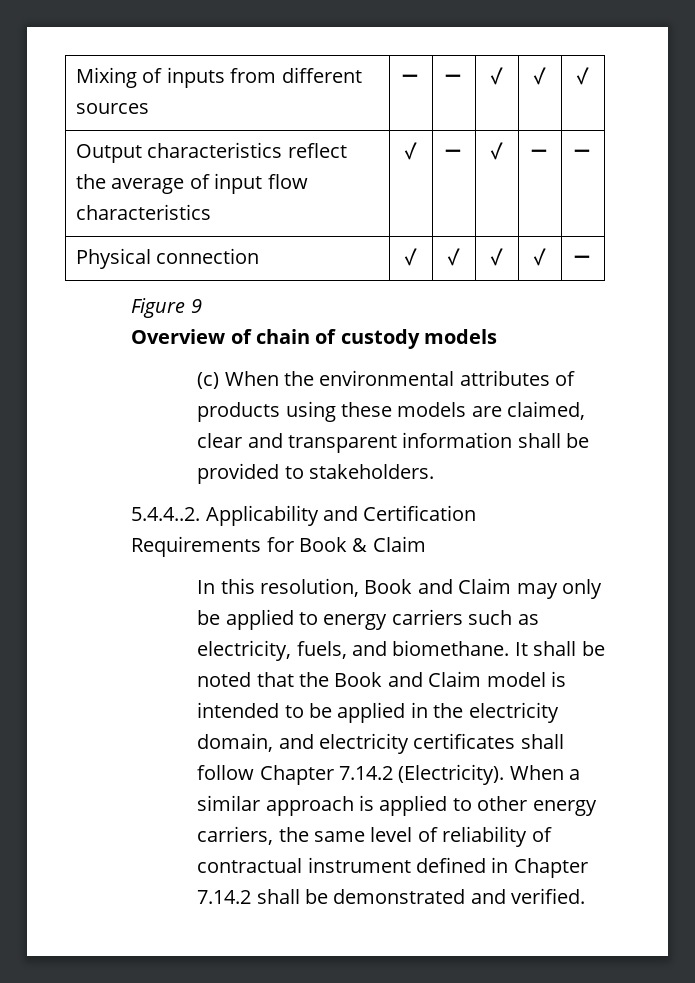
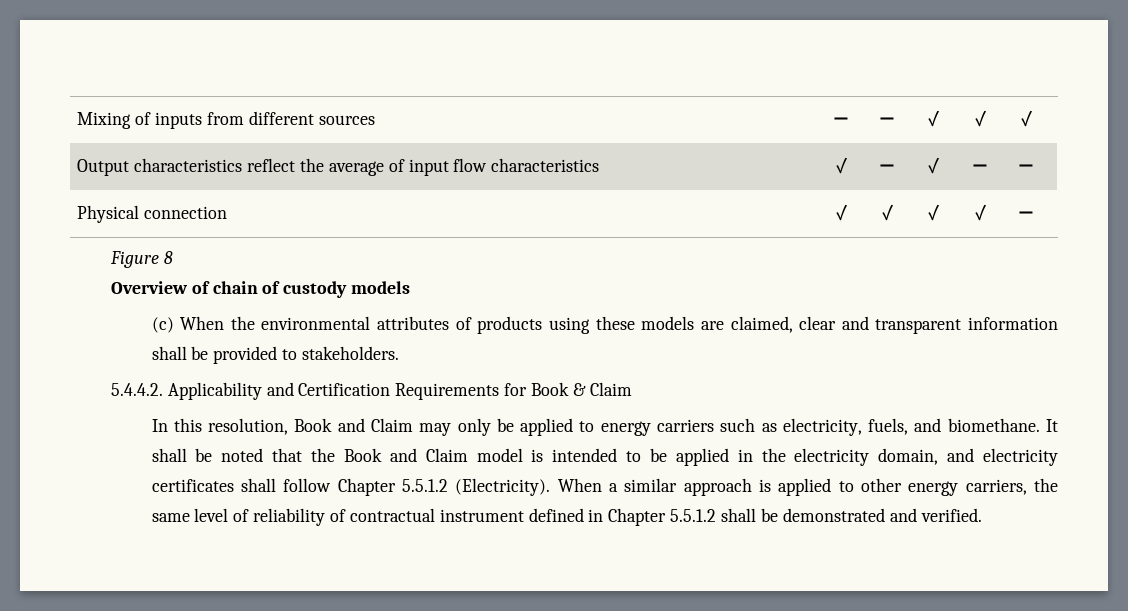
[190,299,202,313] 9 -> [163,251,173,264] 8
[131,507,201,521] 5.4.4..2. -> [110,383,163,396] 5.4.4.2.
[339,766,394,780] 7.14.2 -> [401,479,448,492] 5.5.1.2
[197,890,252,904] 7.14.2 -> [670,509,717,522] 5.5.1.2

